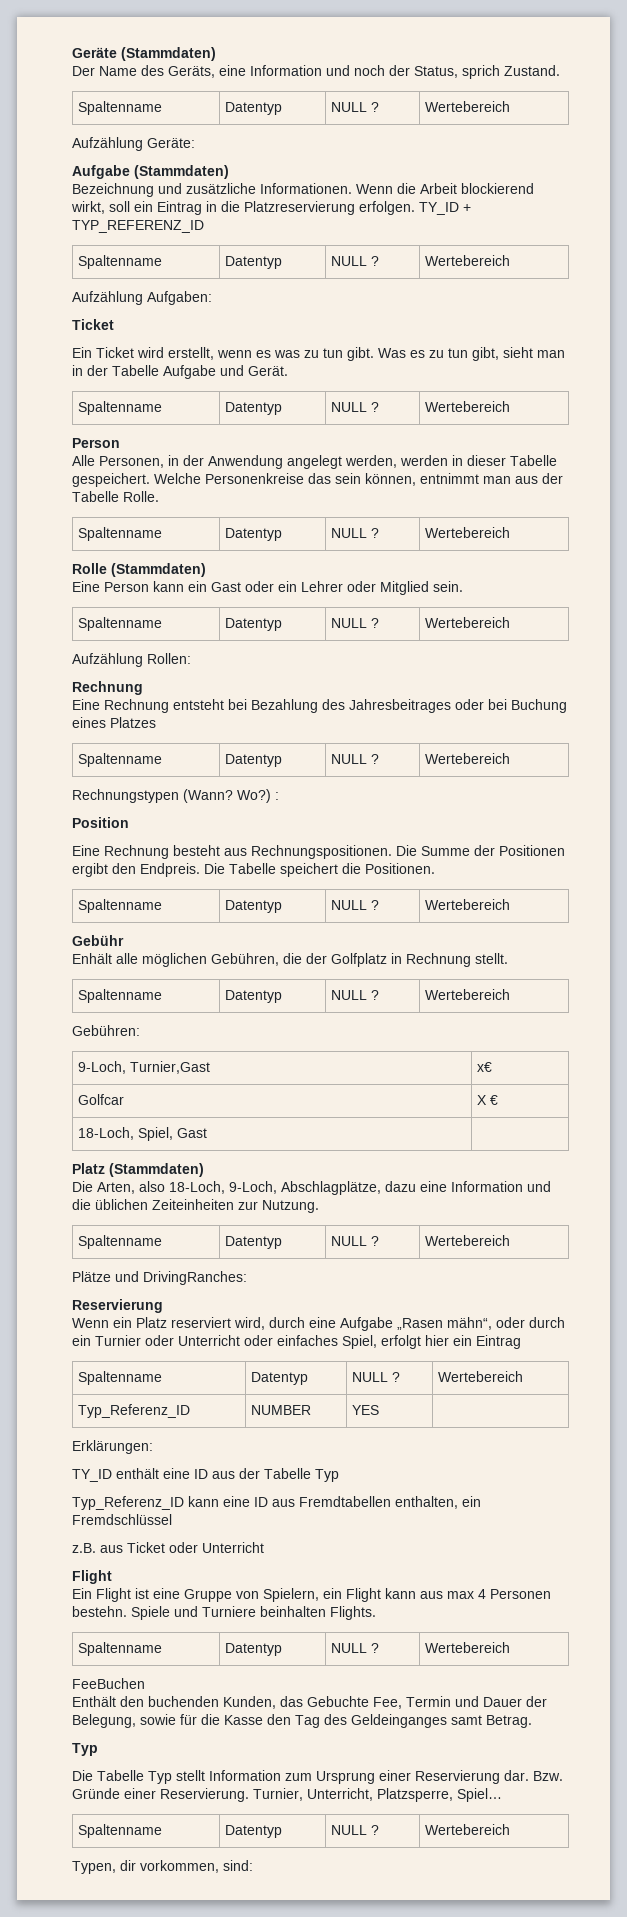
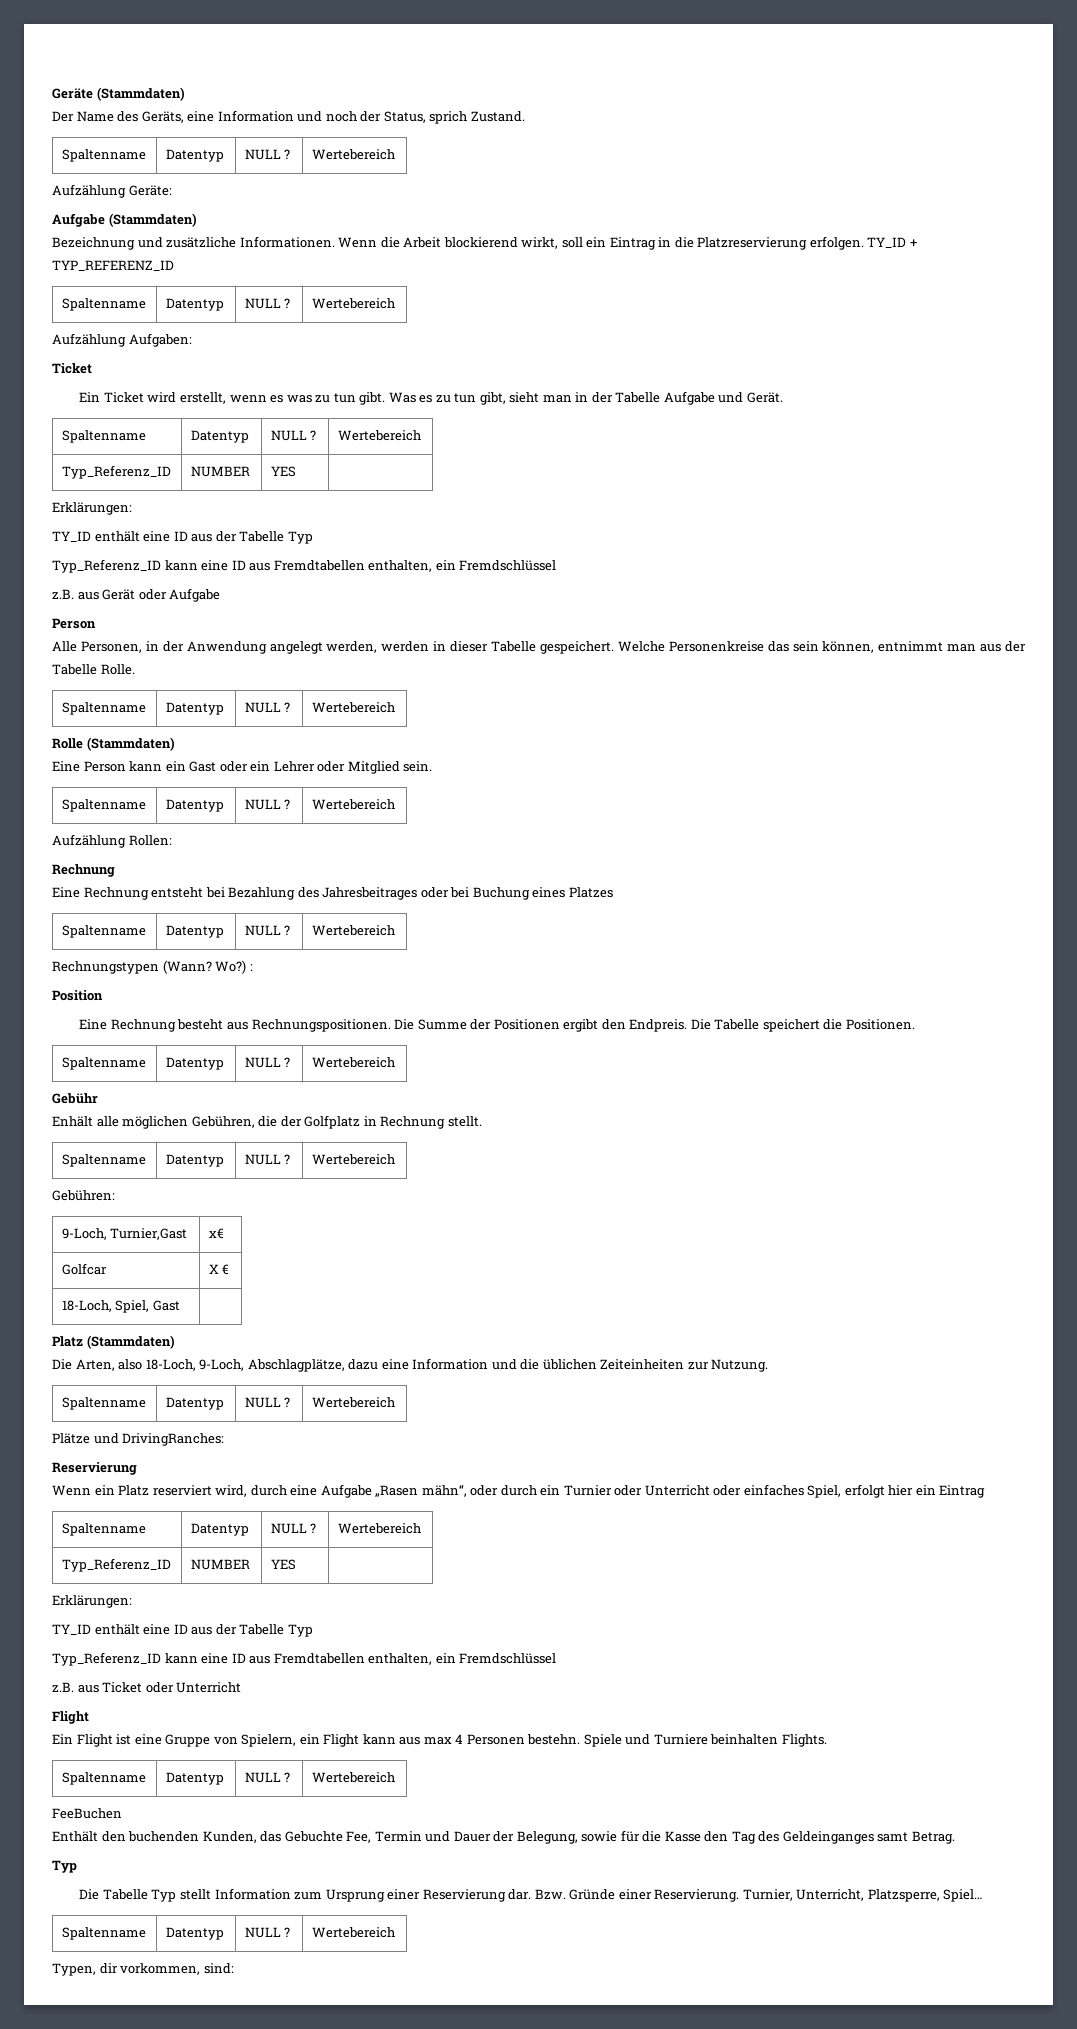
(511, 406) none -> [61,465,171,479] [190,466,250,477] [270,466,296,477] [52,502,132,515] [52,531,313,544] [52,559,557,573] [52,588,221,602] // Typ_Referenz_ID | NUMBER | YES | // Erklärungen: // TY_ID enthält eine ID aus der Tabelle Typ // Typ_Referenz_ID kann eine ID aus Fremdtabellen enthalten, ein Fremdschlüssel // z.B. aus Gerät oder Aufgabe

